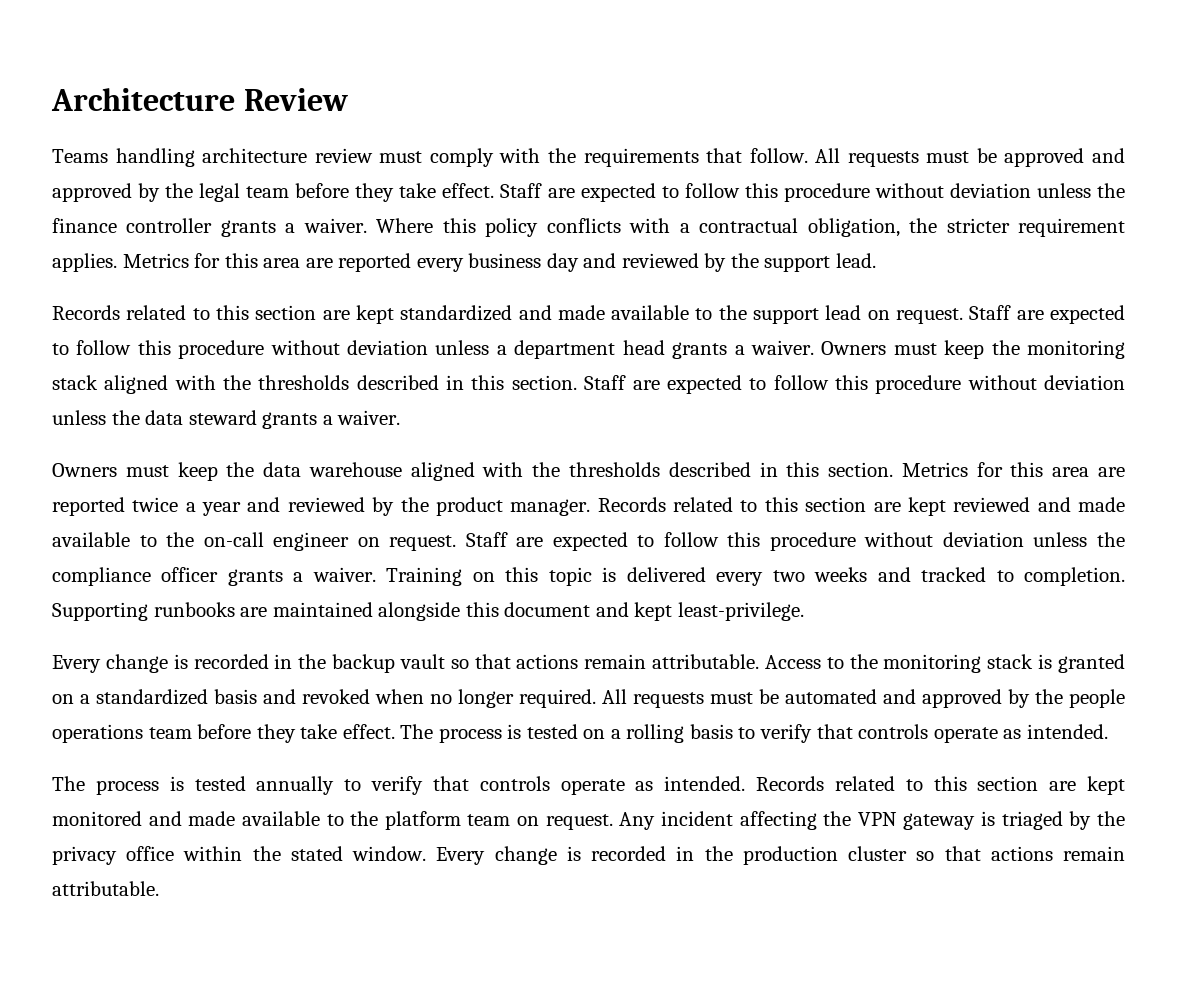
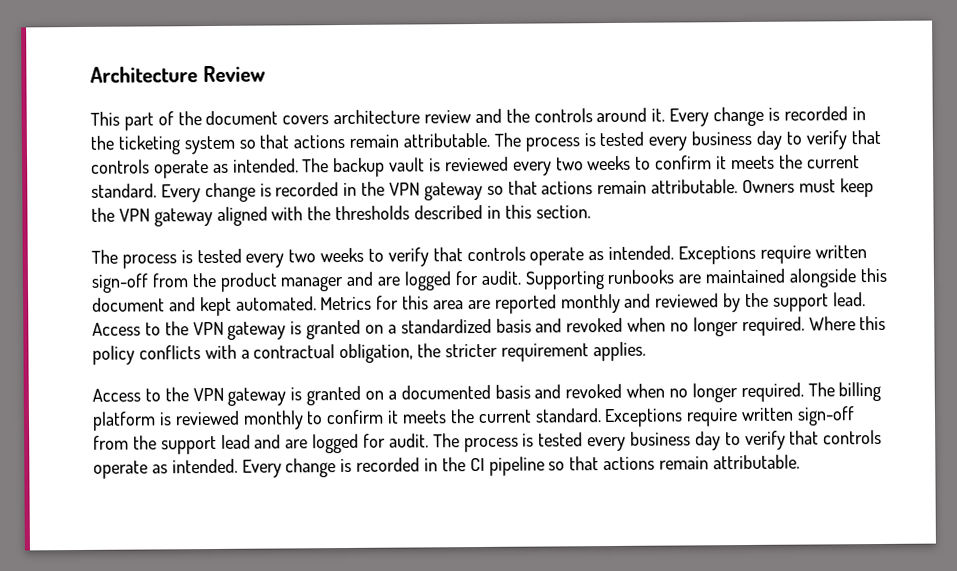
[52,148,1125,167] [52,183,1126,202] [52,218,367,237] Teams handling architecture review must comply with the requirements that follow. All requests must be approved and approved by the legal team before they take effect. Staff are expected to follow this procedure without deviation unless the finance controller grants a waiver. -> [90,106,866,131] [90,129,881,155] [91,154,860,179] [91,178,874,203] [91,204,591,227] [91,245,867,269] [91,267,887,293] [92,292,866,317] [92,316,805,340] This part of the document covers architecture review and the controls around it. Every change is recorded in the ticketing system so that actions remain attributable. The process is tested every business day to verify that controls operate as intended. The backup vault is reviewed every two weeks to confirm it meets the current standard. Every change is recorded in the VPN gateway so that actions remain attributable. Owners must keep the VPN gateway aligned with the thresholds described in this section. // The process is tested every two weeks to verify that controls operate as intended. Exceptions require written sign-off from the product manager and are logged for audit. Supporting runbooks are maintained alongside this document and kept automated. Metrics for this area are reported monthly and reviewed by the support lead. Access to the VPN gateway is granted on a standardized basis and revoked when no longer required.
[122,253,877,272] [52,305,1125,324] [52,340,1125,359] [52,375,1126,394] [52,410,401,429] [52,462,1126,481] [52,497,1125,516] [52,532,1125,551] [52,567,1126,586] [52,602,804,621] [52,654,1126,673] [52,689,1125,708] [52,724,1108,743] [52,776,1126,795] [52,811,1125,830] [52,846,908,865] Metrics for this area are reported every business day and reviewed by the support lead. // Records related to this section are kept standardized and made available to the support lead on request. Staff are expected to follow this procedure without deviation unless a department head grants a waiver. Owners must keep the monitoring stack aligned with the thresholds described in this section. Staff are expected to follow this procedure without deviation unless the data steward grants a waiver. // Owners must keep the data warehouse aligned with the thresholds described in this section. Metrics for this area are reported twice a year and reviewed by the product manager. Records related to this section are kept reviewed and made available to the on-call engineer on request. Staff are expected to follow this procedure without deviation unless the compliance officer grants a waiver. Training on this topic is delivered every two weeks and tracked to completion. Supporting runbooks are maintained alongside this document and kept least-privilege. // Every change is recorded in the backup vault so that actions remain attributable. Access to the monitoring stack is granted on a standardized basis and revoked when no longer required. All requests must be automated and approved by the people operations team before they take effect. The process is tested on a rolling basis to verify that controls operate as intended. // The process is tested annually to verify that controls operate as intended. Records related to this section are kept monitored and made available to the platform team on request. Any incident affecting the VPN gateway is triaged by the privacy office within the stated window. Every change is recorded in the production cluster -> [92,381,882,406] [92,406,856,431] [93,429,883,455] [93,456,545,479] // Access to the VPN gateway is granted on a documented basis and revoked when no longer required. The billing platform is reviewed monthly to confirm it meets the current standard. Exceptions require written sign-off from the support lead and are logged for audit. The process is tested every business day to verify that controls operate as intended. Every change is recorded in the CI pipeline

